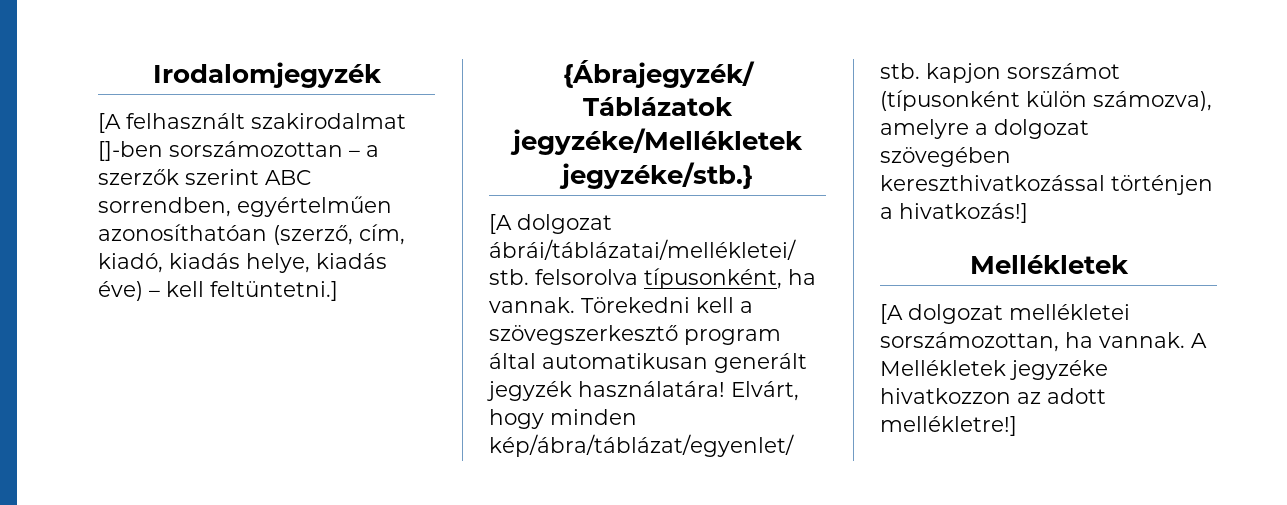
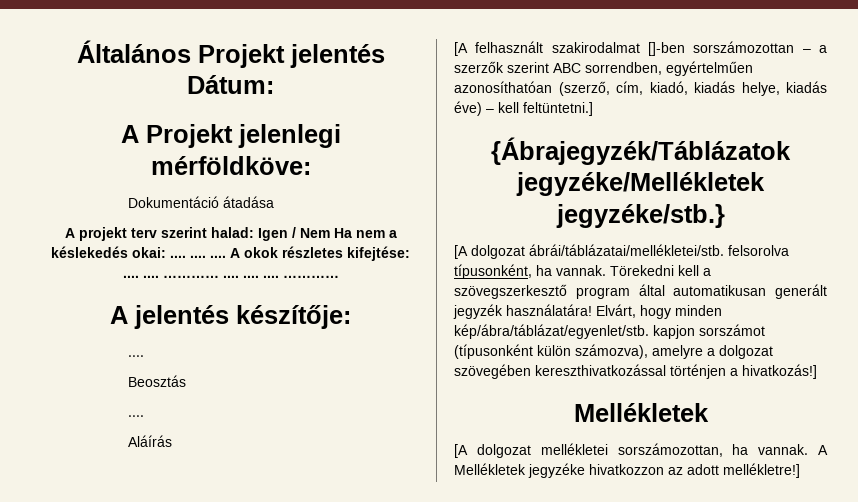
[152,62,382,88] Irodalomjegyzék -> [76,40,385,68] [187,75,274,94] [120,124,341,148] [150,156,311,175] [128,196,275,208] [64,227,397,241] [51,246,410,261] [122,275,339,278] [110,305,351,329] [128,355,145,357] [128,375,187,387] [128,415,145,417] [128,435,173,447] Általános Projekt jelentés Dátum: // A Projekt jelenlegi mérföldköve: // Dokumentáció átadása // A projekt terv szerint halad: Igen / Nem Ha nem a késlekedés okai: .... .... .... A okok részletes kifejtése: .... .... ………… .... .... .... ………… // A jelentés készítője: // .... // Beosztás // .... // Aláírás

